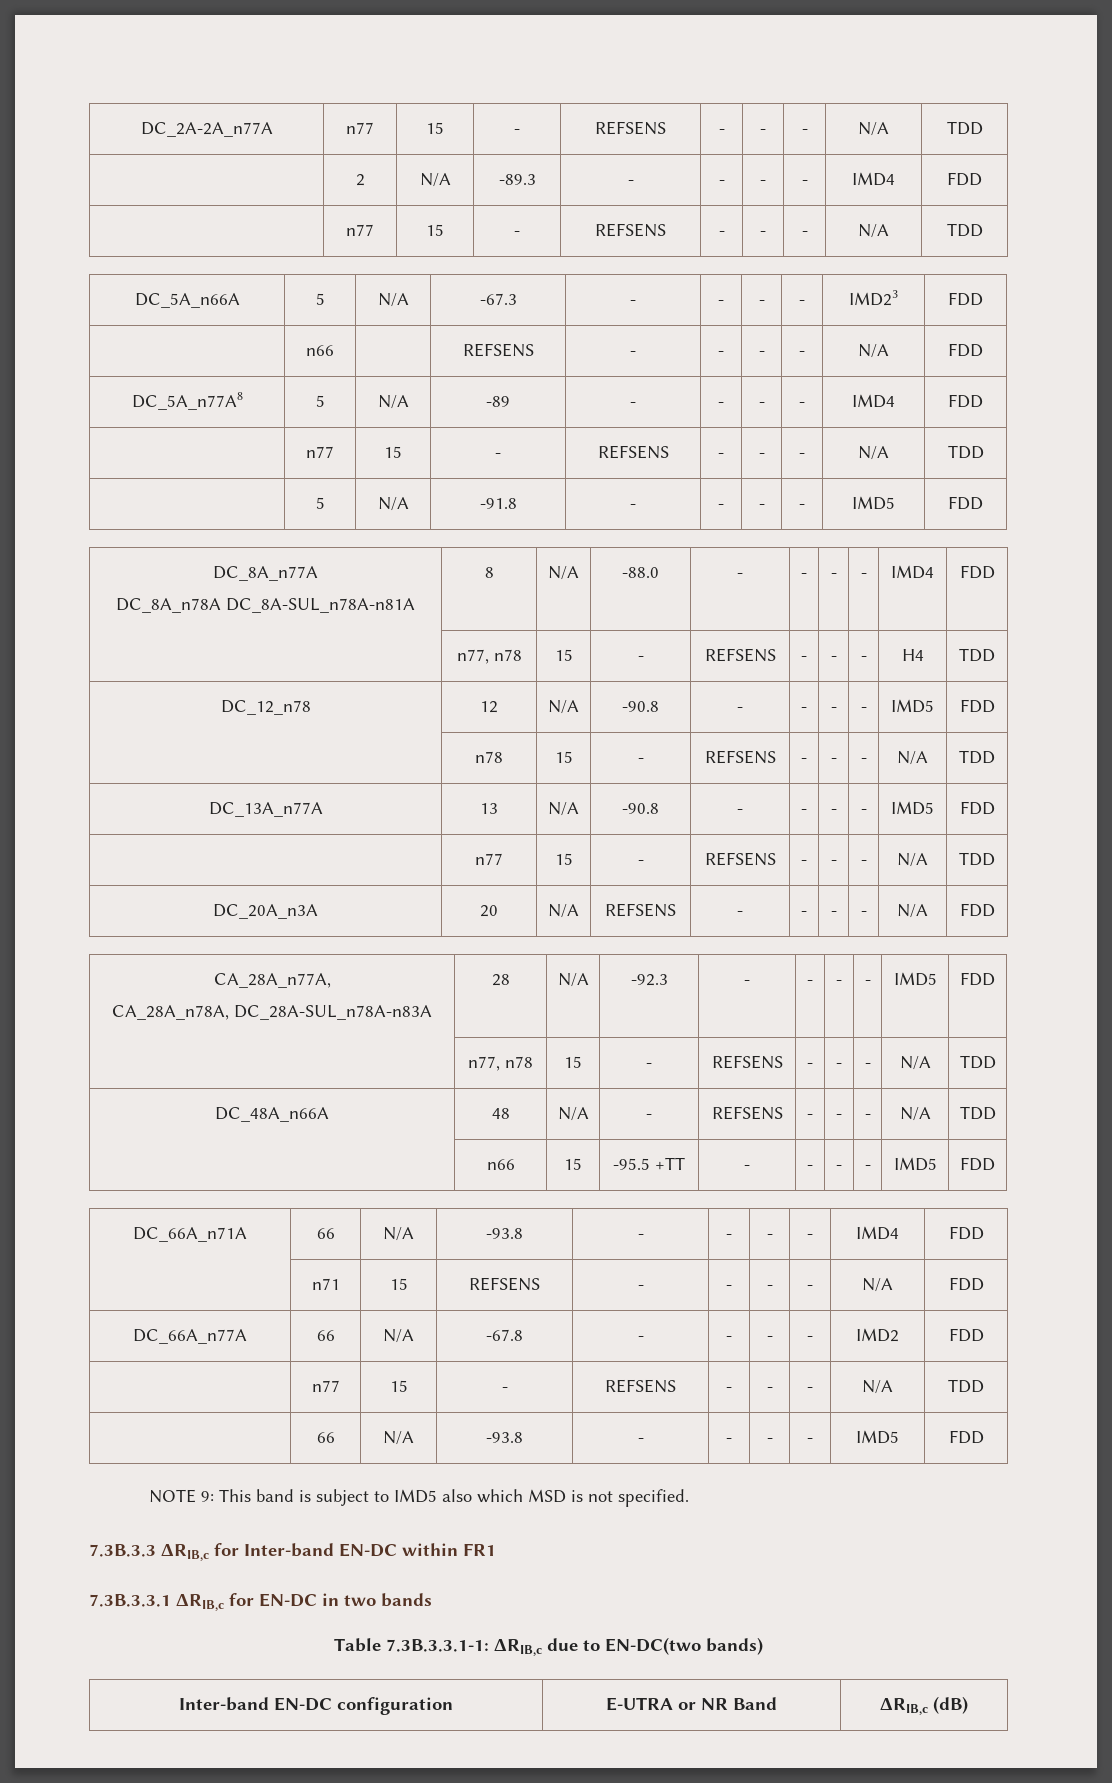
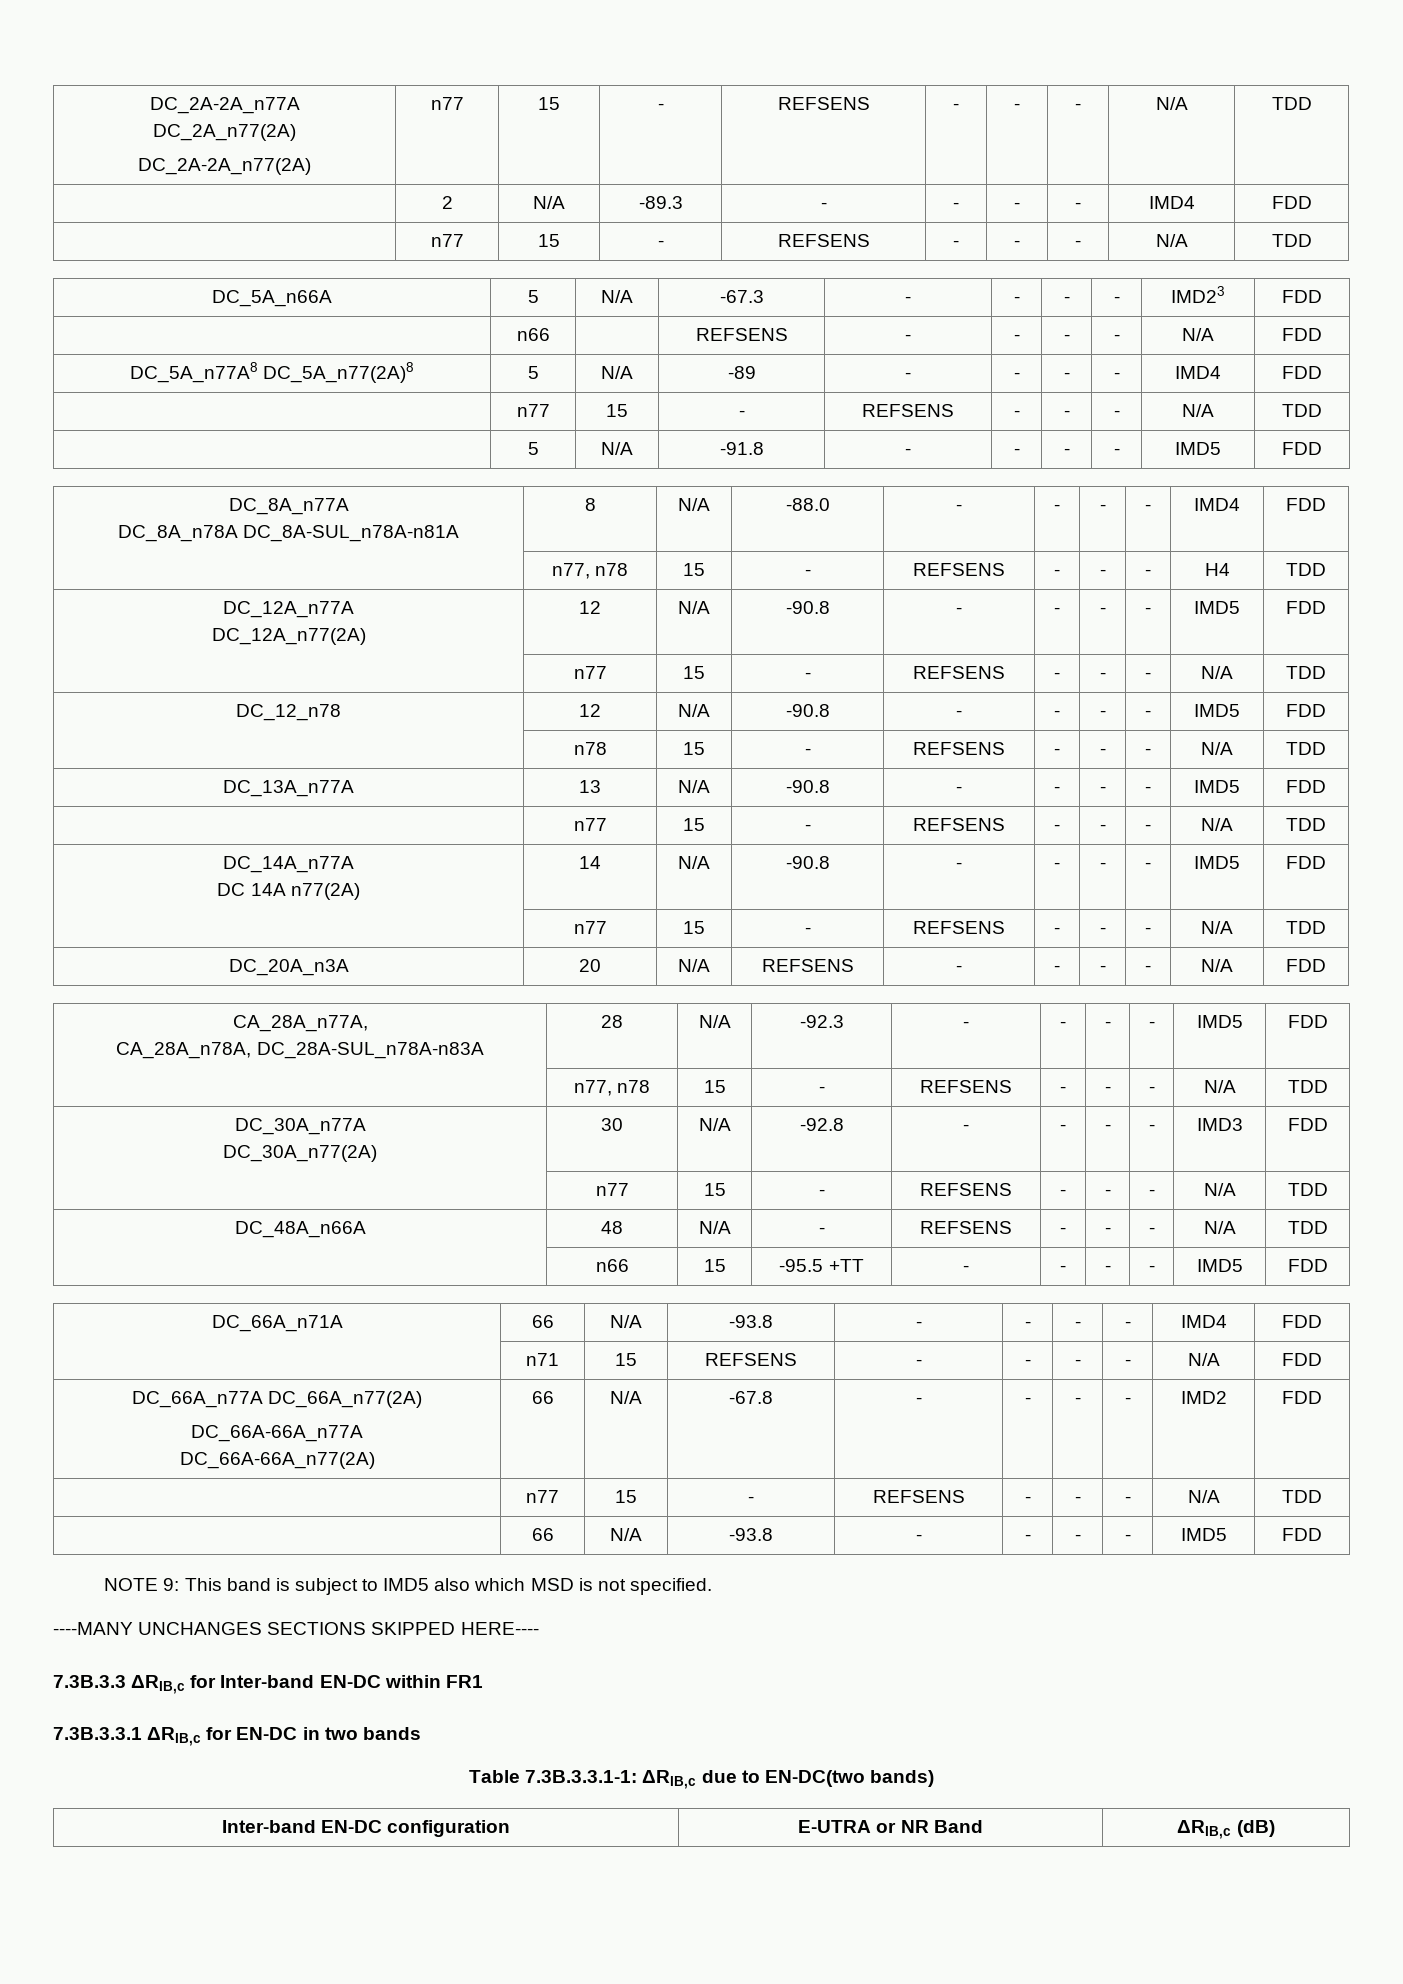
(273, 129) none -> [153,124,296,141] [138,158,311,175] // DC_2A_n77(2A) // DC_2A-2A_n77(2A)
(243, 401) none -> [263,362,415,383] DC_5A_n77(2A)8
(995, 655) none -> [223,601,354,618] [211,628,366,645] [579,601,601,614] [678,601,710,614] [785,601,830,614] [956,607,962,614] [1054,607,1060,614] [1099,607,1106,614] [1145,607,1151,614] [1194,601,1240,614] [1286,601,1326,614] [573,666,607,679] [683,666,705,679] [804,672,811,679] [913,666,1005,679] [1054,672,1060,679] [1099,672,1106,679] [1145,672,1151,679] [1201,666,1233,679] [1286,666,1326,679] // DC_12A_n77A // DC_12A_n77(2A) | 12 | N/A | -90.8 | - | - | - | - | IMD5 | FDD // | n77 | 15 | - | REFSENS | - | - | - | N/A | TDD
(995, 859) none -> [223,856,354,873] [217,883,360,900] [579,856,601,869] [678,856,710,869] [785,856,830,869] [956,862,962,869] [1054,862,1060,869] [1099,862,1106,869] [1145,862,1151,869] [1194,856,1240,869] [1286,856,1326,869] [573,921,607,934] [683,921,705,934] [804,927,811,934] [913,921,1005,934] [1054,927,1060,934] [1099,927,1106,934] [1145,927,1151,934] [1201,921,1233,934] [1286,921,1326,934] // DC_14A_n77A // DC 14A n77(2A) | 14 | N/A | -90.8 | - | - | - | - | IMD5 | FDD // | n77 | 15 | - | REFSENS | - | - | - | N/A | TDD
(996, 1062) none -> [234,1118,366,1135] [223,1145,377,1162] [601,1118,623,1131] [698,1118,731,1131] [799,1118,844,1131] [963,1124,969,1131] [1060,1124,1066,1131] [1104,1124,1111,1131] [1148,1124,1155,1131] [1196,1118,1243,1131] [1287,1118,1328,1131] [595,1183,629,1196] [703,1183,726,1196] [818,1189,825,1196] [920,1183,1012,1196] [1060,1189,1066,1196] [1104,1189,1111,1196] [1148,1189,1155,1196] [1203,1183,1236,1196] [1287,1183,1328,1196] // DC_30A_n77A // DC_30A_n77(2A) | 30 | N/A | -92.8 | - | - | - | - | IMD3 | FDD // | n77 | 15 | - | REFSENS | - | - | - | N/A | TDD
(247, 1336) none -> [268,1391,423,1408] [191,1425,363,1442] [179,1452,375,1469] DC_66A_n77(2A) // DC_66A-66A_n77A // DC_66A-66A_n77(2A)
(690, 1498) none -> [53,1622,539,1635] // ----MANY UNCHANGES SECTIONS SKIPPED HERE----

